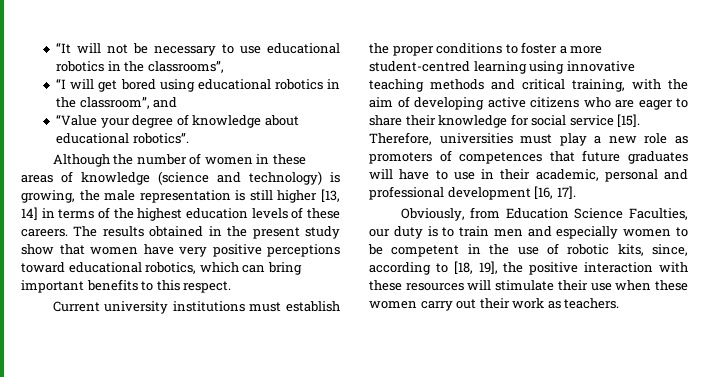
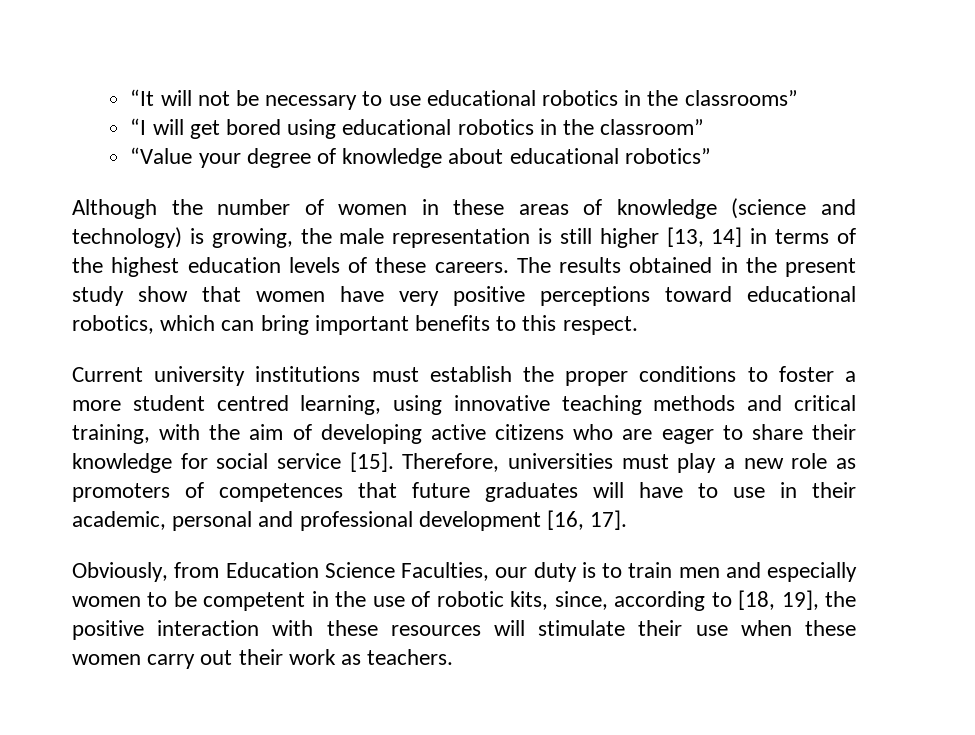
[147,61,224,73] classrooms”, -> [684,90,798,106] classrooms”
[79,97,178,109] classroom”, and -> [600,119,705,135] classroom”
[132,133,189,144] robotics”. -> [624,148,711,164] robotics”
[369,61,527,74] student-centred learning -> [132,395,382,415] student centred learning,

